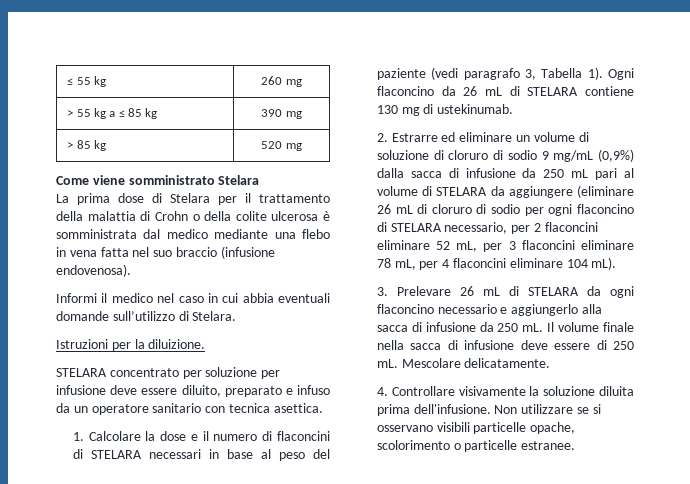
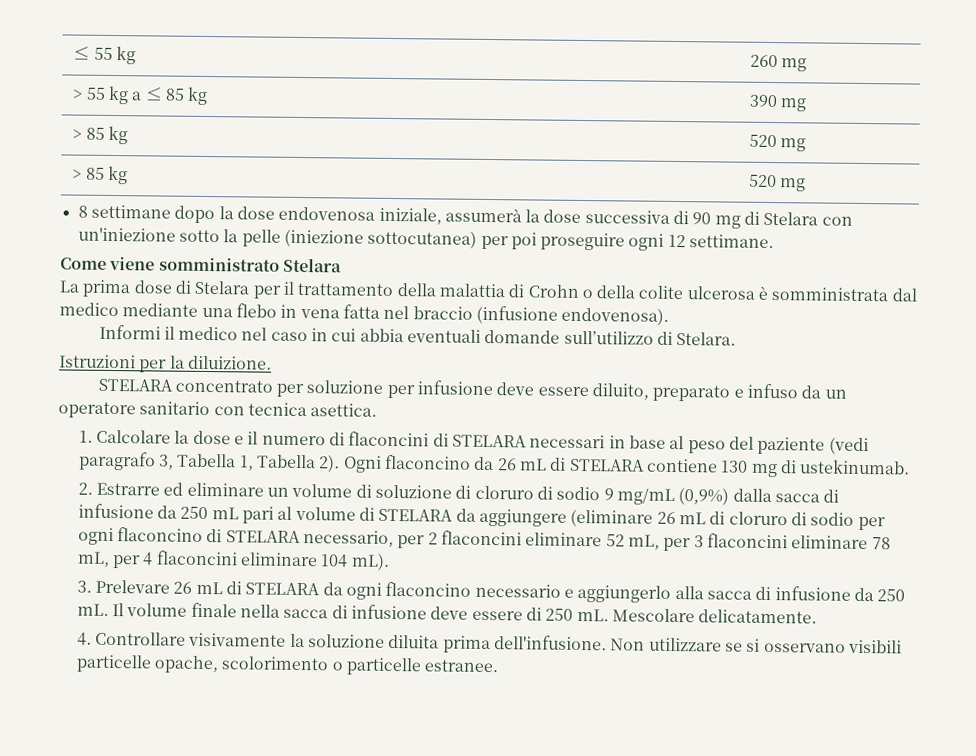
(302, 147) none -> [72,165,128,185] [748,174,807,192] [77,204,853,229] [77,227,775,251] // > 85 kg | 520 mg // 8 settimane dopo la dose endovenosa iniziale, assumerà la dose successiva di 90 mg di Stelara con un'iniezione sotto la pelle (iniezione sottocutanea) per poi proseguire ogni 12 settimane.
[153,250,173,257] suo -> (410, 312) none
[587,67,603,80] 1). -> [239,454,341,473] 1, Tabella 2).

